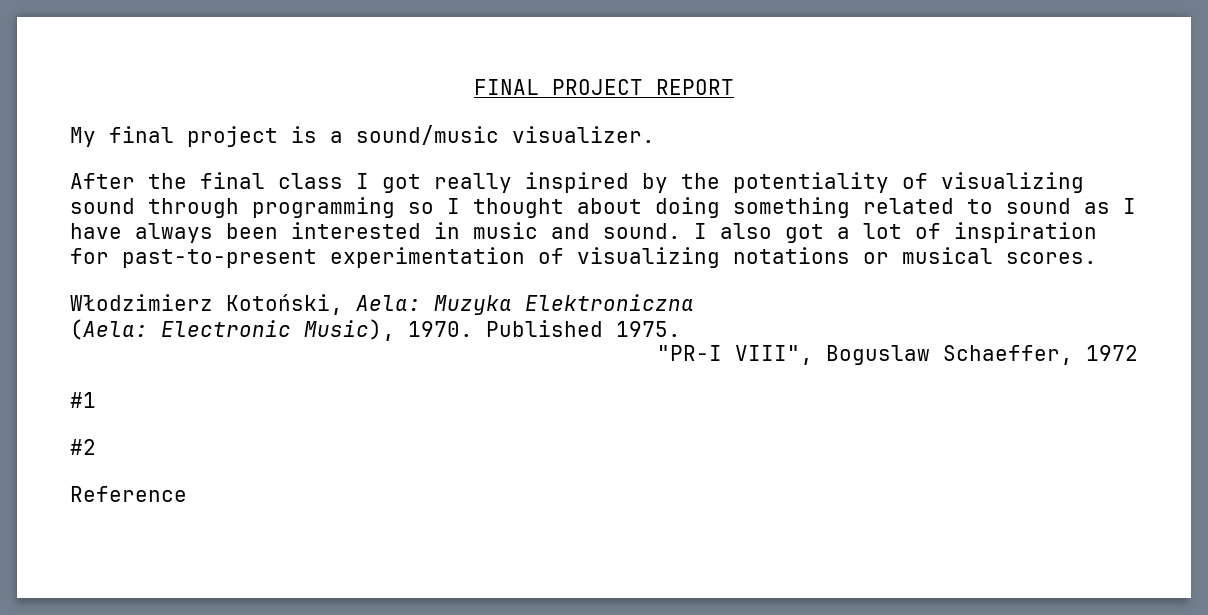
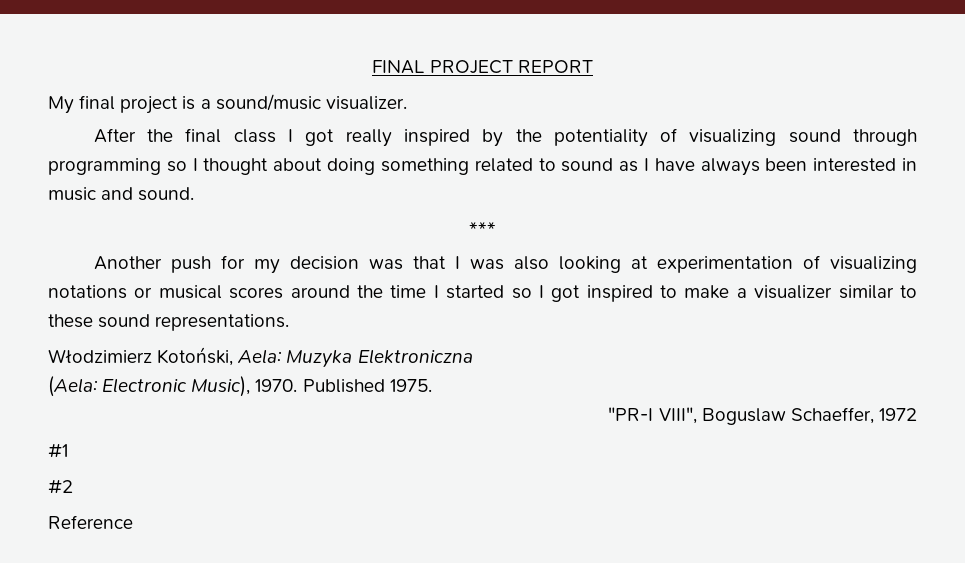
[694,222,1097,243] [70,248,317,268] I also got a lot of inspiration for past-to-present -> [469,222,496,236] [93,255,648,274] // *** // Another push for my decision was that I was also looking at
[1006,252,1097,264] scores. -> [229,285,918,302] [48,314,290,331] scores around the time I started so I got inspired to make a visualizer similar to these sound representations.

